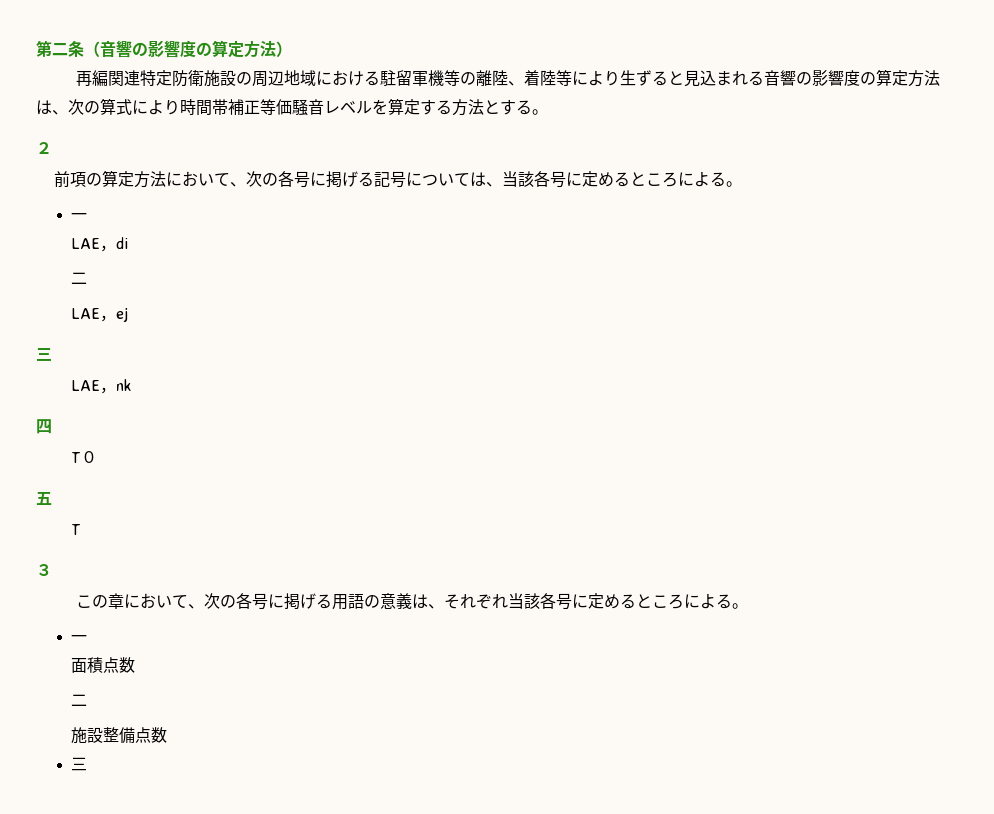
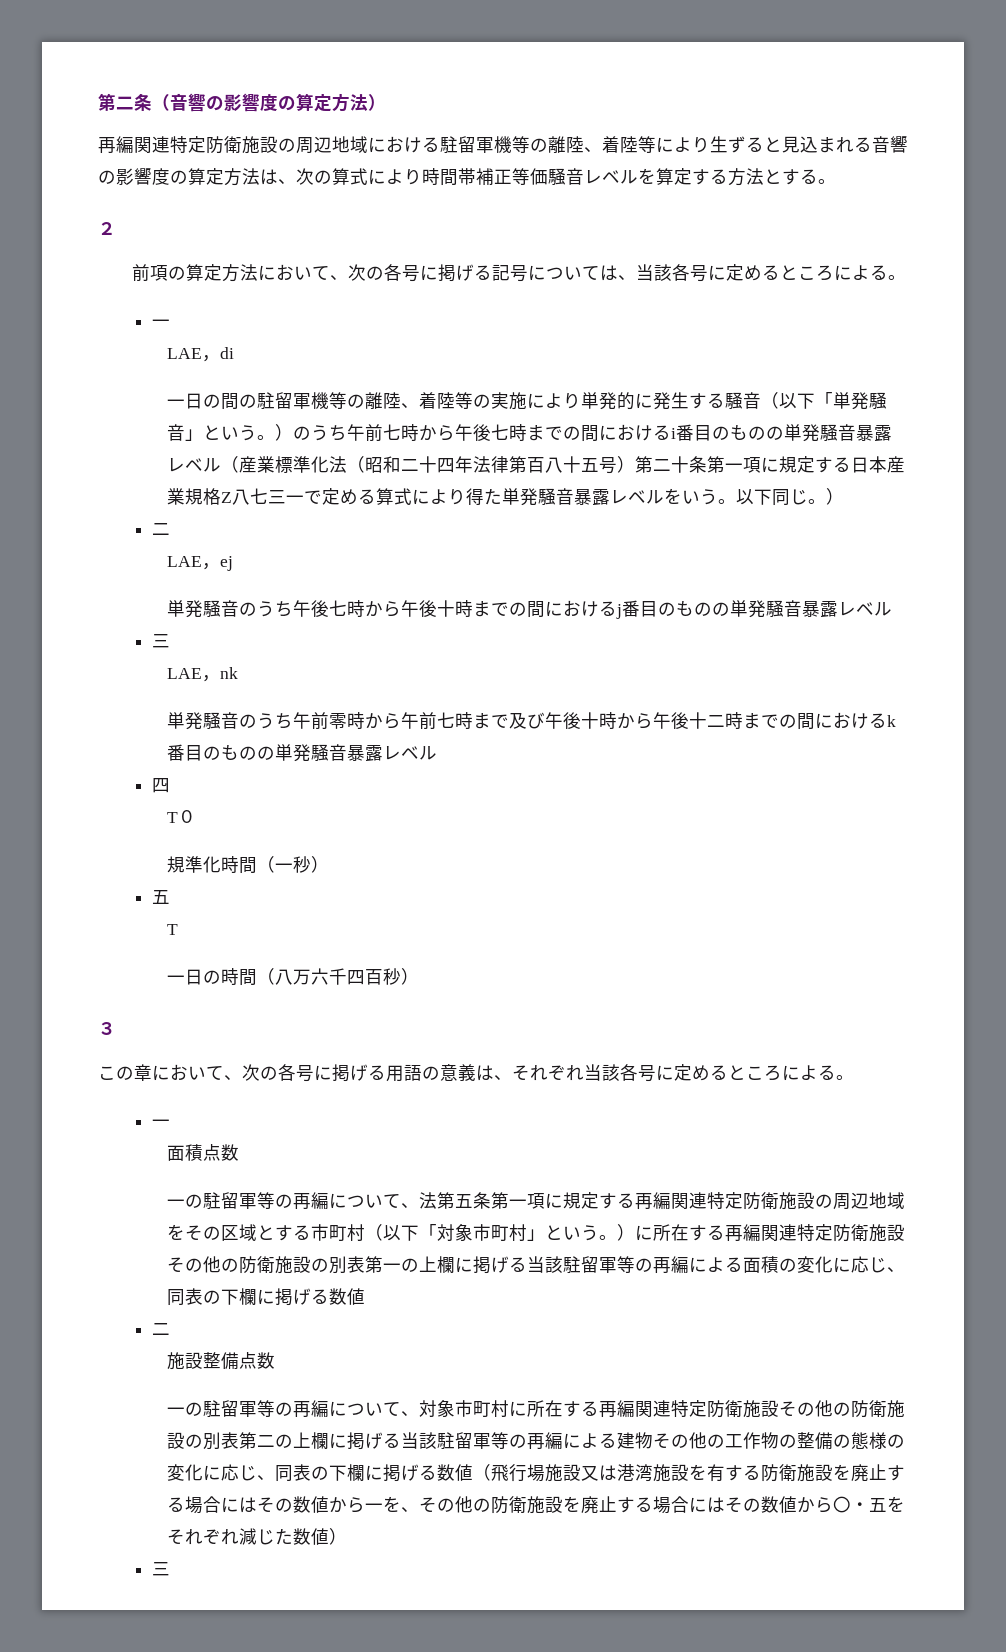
[71,272,88,284] [71,307,129,322] [36,348,52,361] [71,379,133,394] [36,419,52,434] [71,451,98,463] [36,492,52,505] [71,524,82,535] 二 // LAE，ej // 三 // LAE，nk // 四 // T０ // 五 // T -> [166,392,887,410] [166,424,892,442] [166,456,905,474] [166,488,844,506] [151,523,170,535] [166,556,233,571] [166,600,892,619] [151,634,170,648] [166,667,238,682] [166,712,896,730] [166,744,437,762] [151,778,170,793] [166,810,196,823] [166,856,329,874] [151,890,170,904] [166,924,178,935] [166,968,419,986] 一日の間の駐留軍機等の離陸、着陸等の実施により単発的に発生する騒音（以下「単発騒音」という。）のうち午前七時から午後七時までの間におけるi番目のものの単発騒音暴露レベル（産業標準化法（昭和二十四年法律第百八十五号）第二十条第一項に規定する日本産業規格Z八七三一で定める算式により得た単発騒音暴露レベルをいう。以下同じ。） // 二 // LAE，ej // 単発騒音のうち午後七時から午後十時までの間におけるj番目のものの単発騒音暴露レベル // 三 // LAE，nk // 単発騒音のうち午前零時から午前七時まで及び午後十時から午後十二時までの間におけるk番目のものの単発騒音暴露レベル // 四 // T０ // 規準化時間（一秒） // 五 // T // 一日の時間（八万六千四百秒）
[71,694,88,706] [71,727,168,744] 二 // 施設整備点数 -> [166,1192,905,1210] [166,1224,905,1242] [166,1256,905,1274] [166,1288,365,1306] [151,1323,170,1335] [166,1352,275,1370] [166,1400,905,1418] [166,1432,905,1450] [166,1464,905,1482] [166,1496,905,1514] [166,1528,347,1545] 一の駐留軍等の再編について、法第五条第一項に規定する再編関連特定防衛施設の周辺地域をその区域とする市町村（以下「対象市町村」という。）に所在する再編関連特定防衛施設その他の防衛施設の別表第一の上欄に掲げる当該駐留軍等の再編による面積の変化に応じ、同表の下欄に掲げる数値 // 二 // 施設整備点数 // 一の駐留軍等の再編について、対象市町村に所在する再編関連特定防衛施設その他の防衛施設の別表第二の上欄に掲げる当該駐留軍等の再編による建物その他の工作物の整備の態様の変化に応じ、同表の下欄に掲げる数値（飛行場施設又は港湾施設を有する防衛施設を廃止する場合にはその数値から一を、その他の防衛施設を廃止する場合にはその数値から〇・五をそれぞれ減じた数値）

